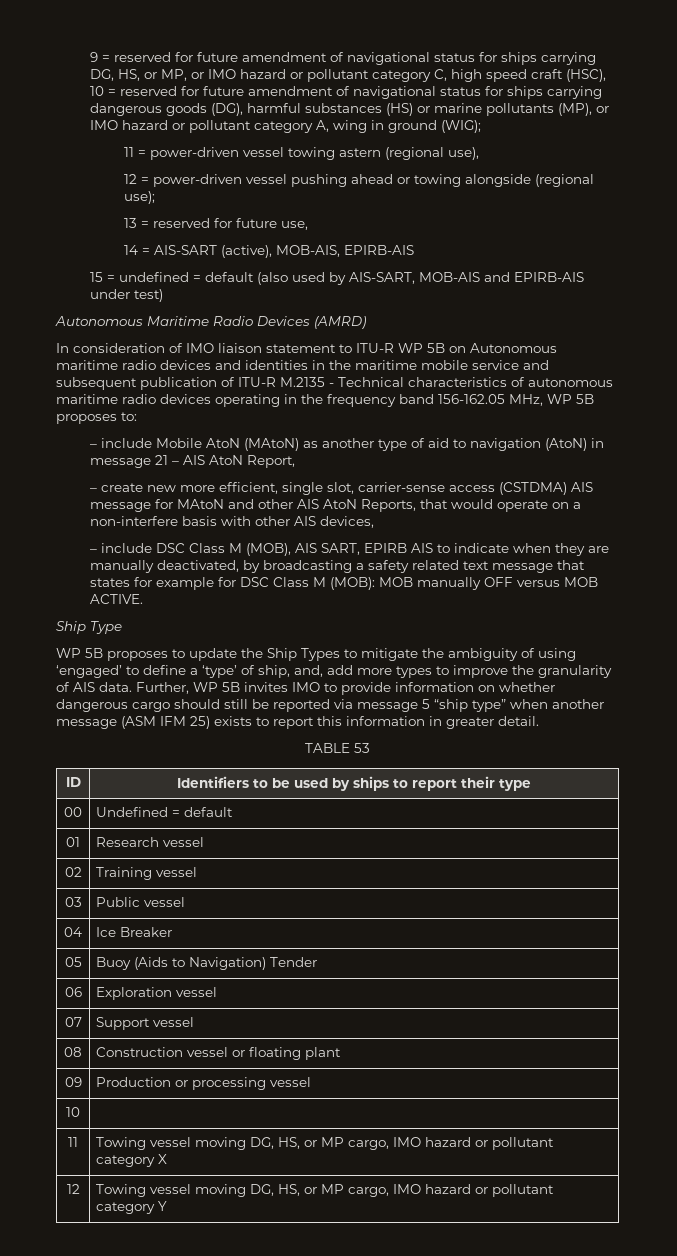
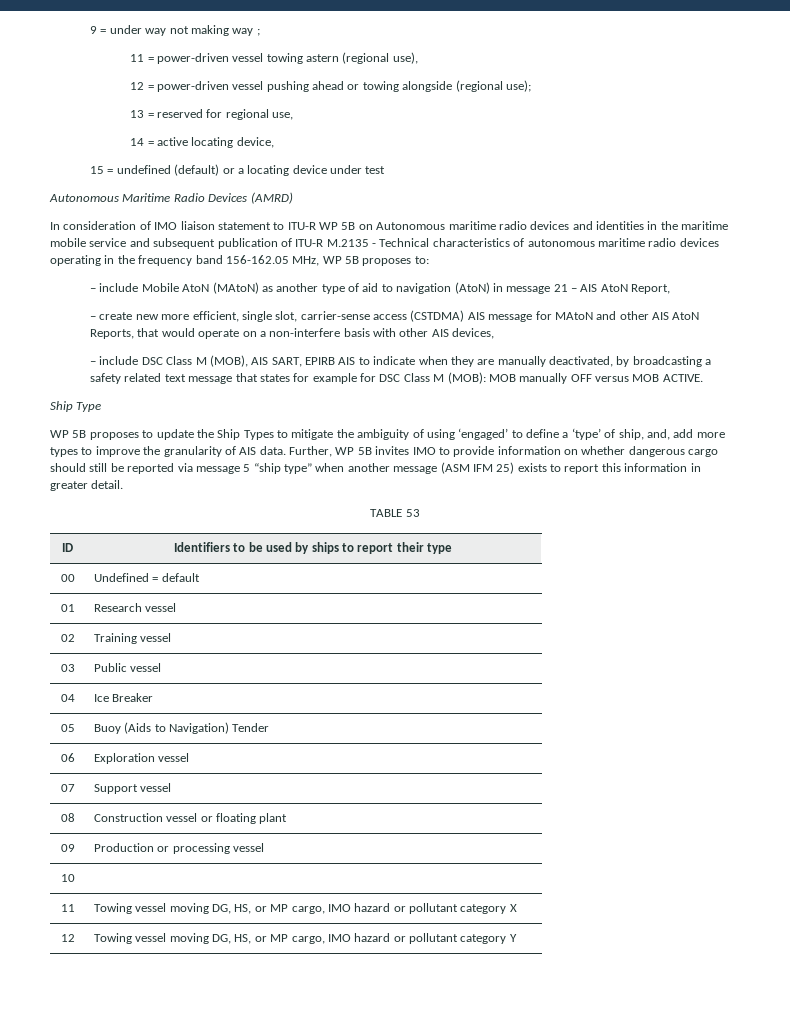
[113,52,596,65] [89,69,606,82] [89,86,602,99] [89,103,609,116] [89,120,481,133] reserved for future amendment of navigational status for ships carrying DG, HS, or MP, or IMO hazard or pollutant category C, high speed craft (HSC), 10 = reserved for future amendment of navigational status for ships carrying dangerous goods (DG), harmful substances (HS) or marine pollutants (MP), or IMO hazard or pollutant category A, wing in ground (WIG); -> [109,25,260,36] under way not making way ;
[235,218,277,228] future -> [225,109,269,120] regional
[153,245,414,258] AIS-SART (active), MOB-AIS, EPIRB-AIS -> [156,137,274,148] active locating device,
[192,272,584,285] [89,289,163,302] = default (also used by AIS-SART, MOB-AIS and EPIRB-AIS under test) -> [174,164,386,176] (default) or a locating device under test

